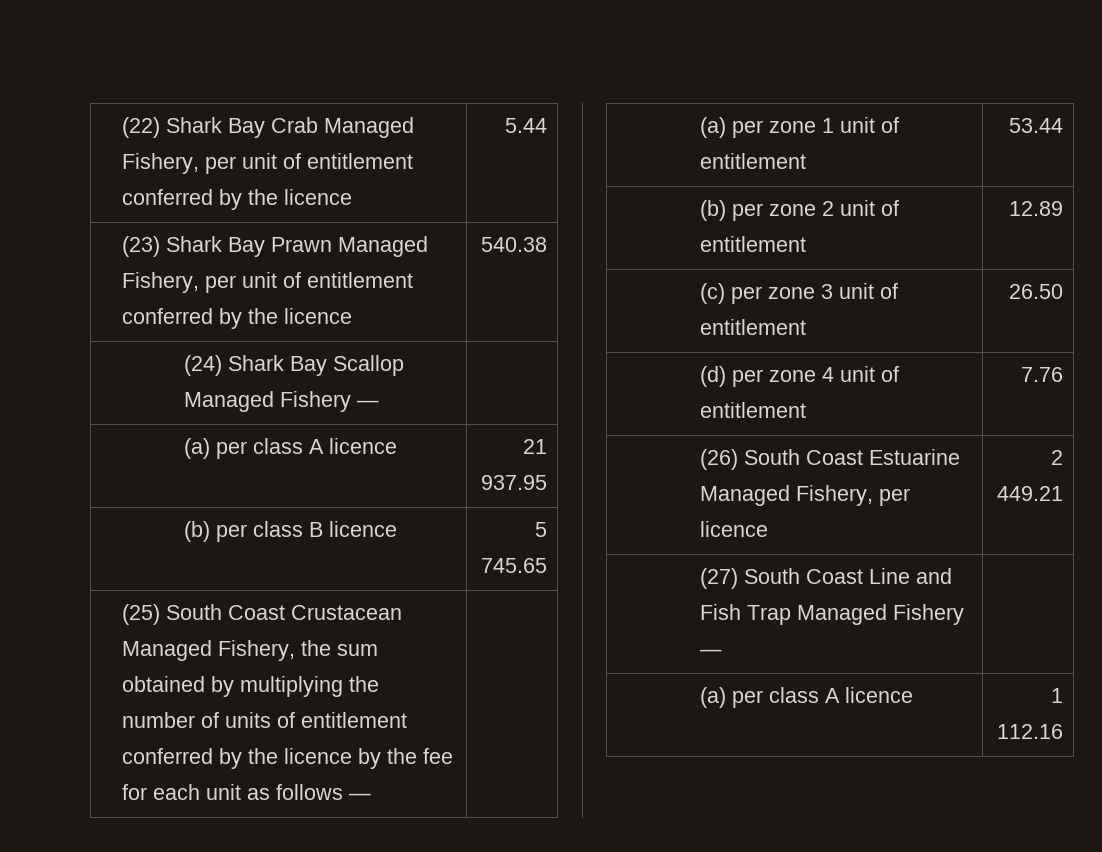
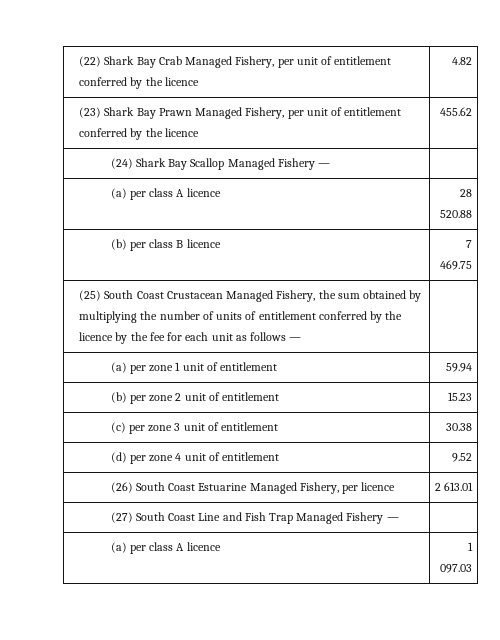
[505,118,548,133] 5.44 -> [452,57,473,65] 4.82
[481,237,548,252] 540.38 -> [440,107,473,116] 455.62
[523,439,548,454] [481,475,548,490] 21 937.95 -> [460,189,473,197] [440,210,473,218] 28 520.88
[535,522,548,537] [481,558,548,573] 5 745.65 -> [466,240,473,248] [440,260,473,270] 7 469.75
[1009,118,1064,133] 53.44 -> [446,363,473,372] 59.94
[1009,201,1064,216] 12.89 -> [448,392,473,401] 15.23
[1009,284,1064,299] 26.50 -> [446,423,473,431] 30.38
[1021,367,1064,382] 7.76 -> [452,453,473,462] 9.52
[997,486,1064,501] 449.21 -> [444,482,474,491] 613.01
[997,724,1064,739] 112.16 -> [440,564,473,573] 097.03

